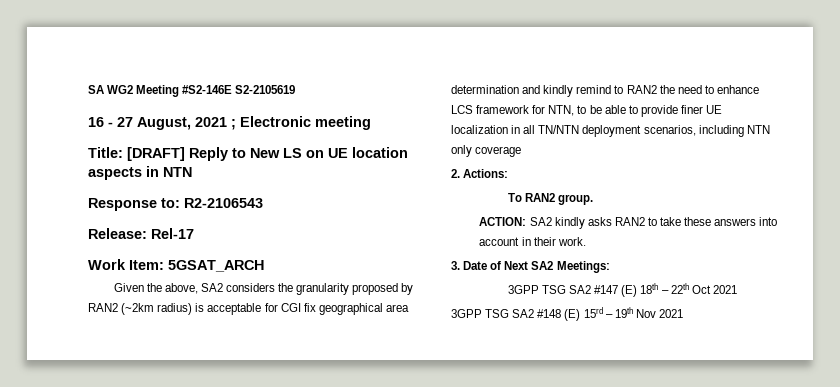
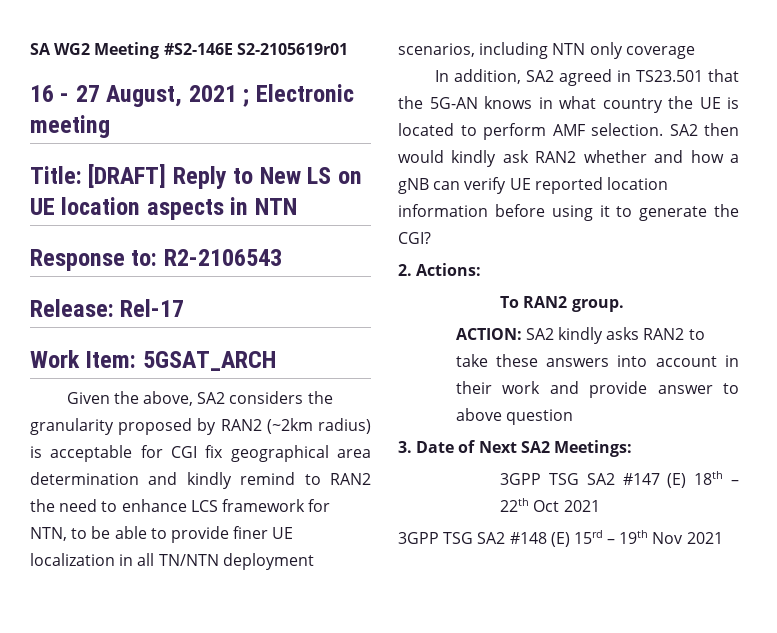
[235,85,296,94] S2-2105619 -> [236,43,348,55] S2-2105619r01
(522, 151) none -> [434,69,739,86] [398,96,739,113] [398,123,739,140] [398,150,739,167] [398,177,668,194] [398,204,739,221] [398,232,431,244] // In addition, SA2 agreed in TS23.501 that the 5G-AN knows in what country the UE is located to perform AMF selection. SA2 then would kindly ask RAN2 whether and how a gNB can verify UE reported location information before using it to generate the CGI?
[557,237,586,246] work. -> [502,381,739,398] [455,408,573,425] work and provide answer to above question

